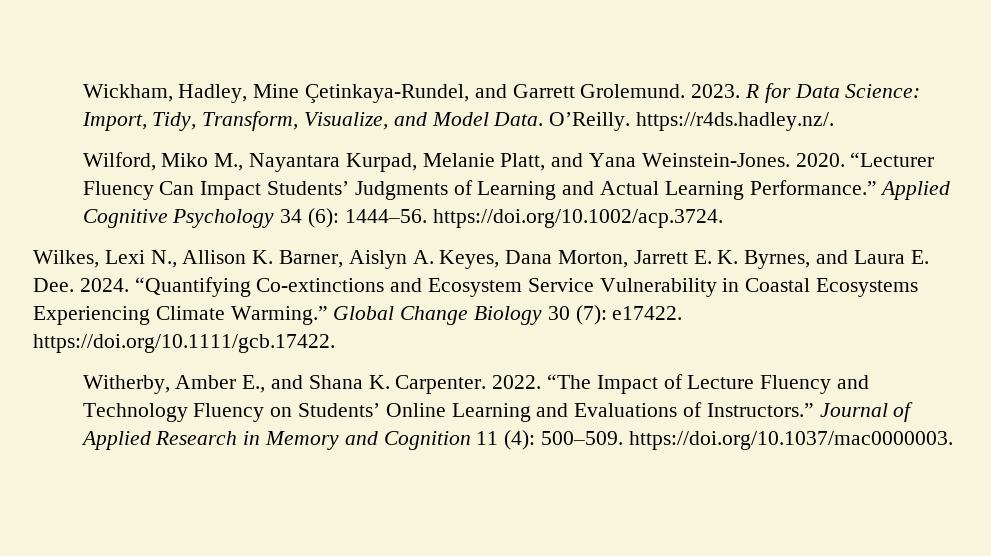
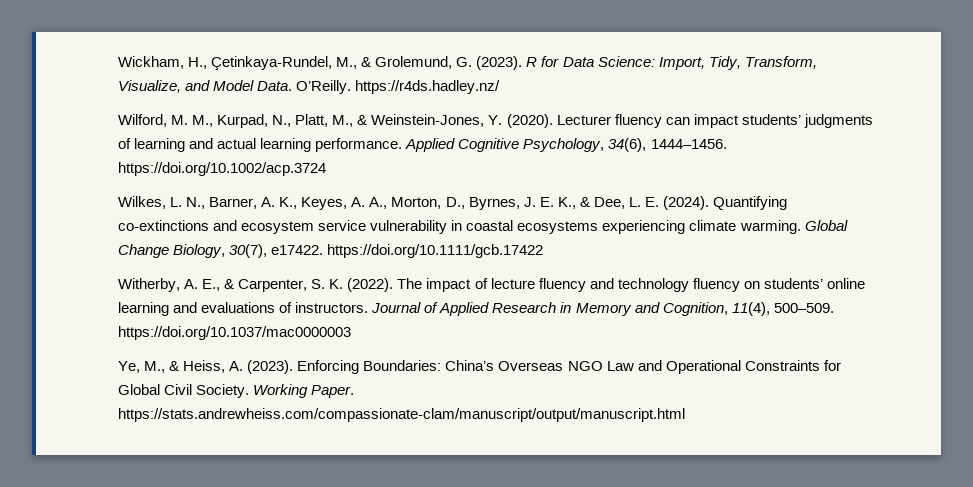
[178,84,741,103] Hadley, Mine Çetinkaya-Rundel, and Garrett Grolemund. 2023. -> [188,56,523,70] H., Çetinkaya-Rundel, M., & Grolemund, G. (2023).
[635,112,834,131] https://r4ds.hadley.nz/. -> [355,80,501,94] https://r4ds.hadley.nz/
[161,152,935,172] [82,180,951,200] [82,208,723,228] [33,250,929,269] [33,277,919,297] [33,305,683,325] [33,334,335,353] [82,374,870,394] [82,402,814,422] Miko M., Nayantara Kurpad, Melanie Platt, and Yana Weinstein-Jones. 2020. “Lecturer Fluency Can Impact Students’ Judgments of Learning and Actual Learning Performance.” Applied Cognitive Psychology 34 (6): 1444–56. https://doi.org/10.1002/acp.3724. // Wilkes, Lexi N., Allison K. Barner, Aislyn A. Keyes, Dana Morton, Jarrett E. K. Byrnes, and Laura E. Dee. 2024. “Quantifying Co‐extinctions and Ecosystem Service Vulnerability in Coastal Ecosystems Experiencing Climate Warming.” Global Change Biology 30 (7): e17422. https://doi.org/10.1111/gcb.17422. // Witherby, Amber E., and Shana K. Carpenter. 2022. “The Impact of Lecture Fluency and Technology Fluency on Students’ Online Learning and Evaluations of Instructors.” -> [171,114,873,128] [118,138,727,152] [118,162,327,176] [118,196,788,210] [118,220,848,234] [118,244,544,258] [118,278,865,292] [118,302,369,316] M. M., Kurpad, N., Platt, M., & Weinstein-Jones, Y. (2020). Lecturer fluency can impact students’ judgments of learning and actual learning performance. Applied Cognitive Psychology, 34(6), 1444–1456. https://doi.org/10.1002/acp.3724 // Wilkes, L. N., Barner, A. K., Keyes, A. A., Morton, D., Byrnes, J. E. K., & Dee, L. E. (2024). Quantifying co‐extinctions and ecosystem service vulnerability in coastal ecosystems experiencing climate warming. Global Change Biology, 30(7), e17422. https://doi.org/10.1111/gcb.17422 // Witherby, A. E., & Carpenter, S. K. (2022). The impact of lecture fluency and technology fluency on students’ online learning and evaluations of instructors.
[383,430,953,450] Cognition 11 (4): 500–509. https://doi.org/10.1037/mac0000003. -> [662,302,834,316] [118,326,352,340] [118,360,841,374] [118,384,355,398] [118,408,686,422] Cognition, 11(4), 500–509. https://doi.org/10.1037/mac0000003 // Ye, M., & Heiss, A. (2023). Enforcing Boundaries: China’s Overseas NGO Law and Operational Constraints for Global Civil Society. Working Paper. https://stats.andrewheiss.com/compassionate-clam/manuscript/output/manuscript.html

